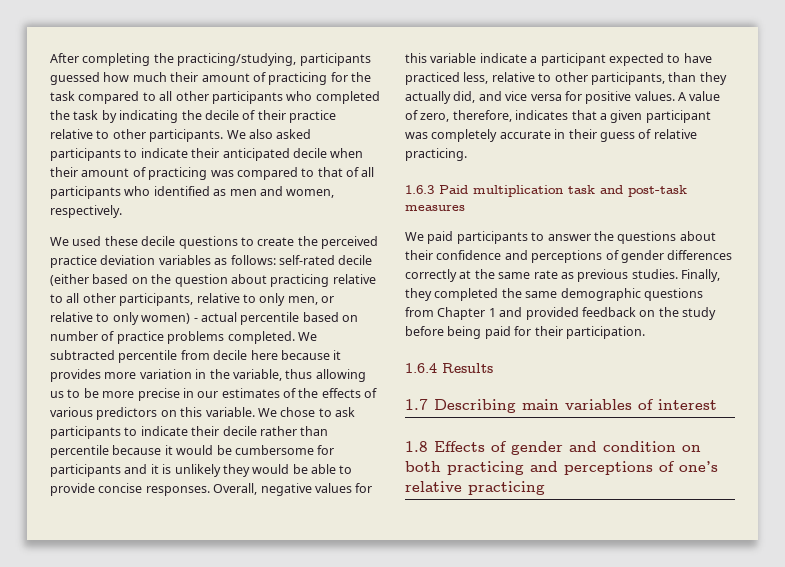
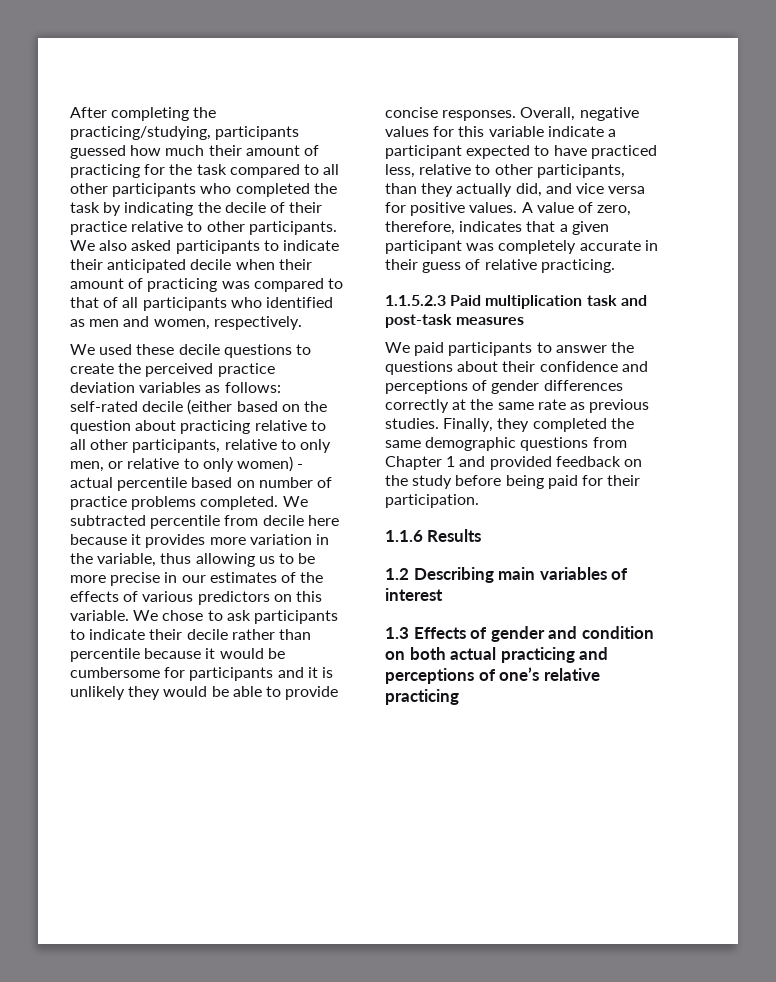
[405,185,434,194] 1.6.3 -> [385,295,446,306] 1.1.5.2.3
[405,363,437,373] 1.6.4 -> [385,530,423,542] 1.1.6
[405,399,428,410] 1.7 -> [385,568,409,580] 1.2
[405,441,428,452] 1.8 -> [385,627,409,639] 1.3
(441, 466) none -> [450,647,497,660] actual

